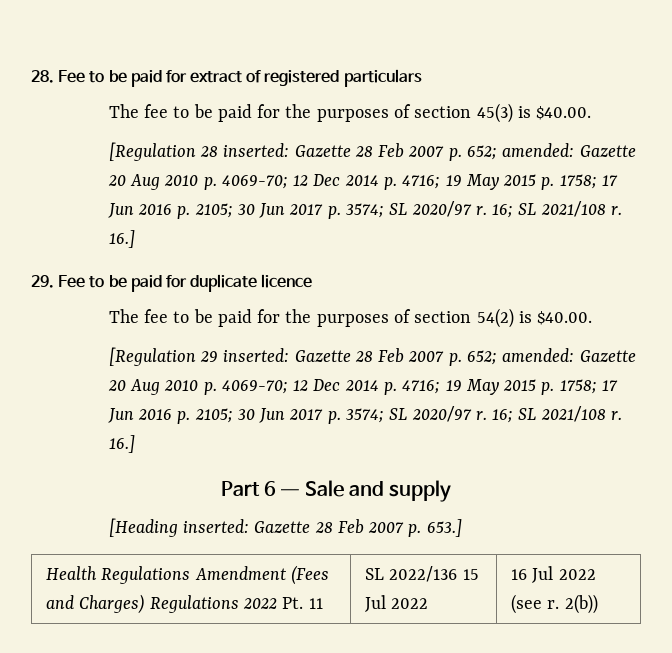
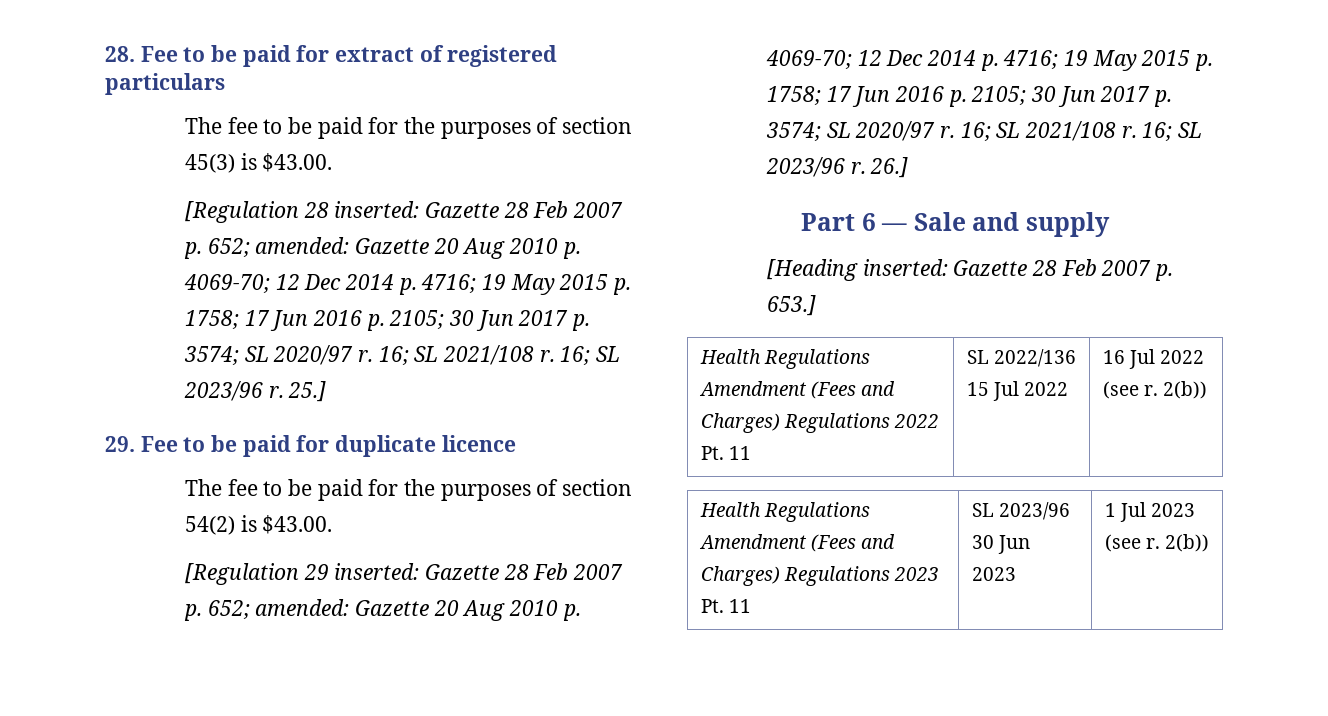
[536,106,592,120] $40.00. -> [262,153,333,172] $43.00.
[108,230,135,248] 16.] -> [560,346,621,365] [183,381,327,402] 16; SL 2023/96 r. 25.]
[537,311,593,325] $40.00. -> [262,515,333,534] $43.00.
[108,435,135,453] 16.] -> [1142,122,1203,141] [765,157,909,178] 16; SL 2023/96 r. 26.]
(598, 604) none -> [699,502,870,522] [698,534,895,552] [700,566,939,586] [700,599,751,613] [971,502,1070,520] [971,535,1030,554] [971,567,1016,581] [1104,502,1195,522] [1104,534,1209,552] // Health Regulations Amendment (Fees and Charges) Regulations 2023 Pt. 11 | SL 2023/96 30 Jun 2023 | 1 Jul 2023 (see r. 2(b))

